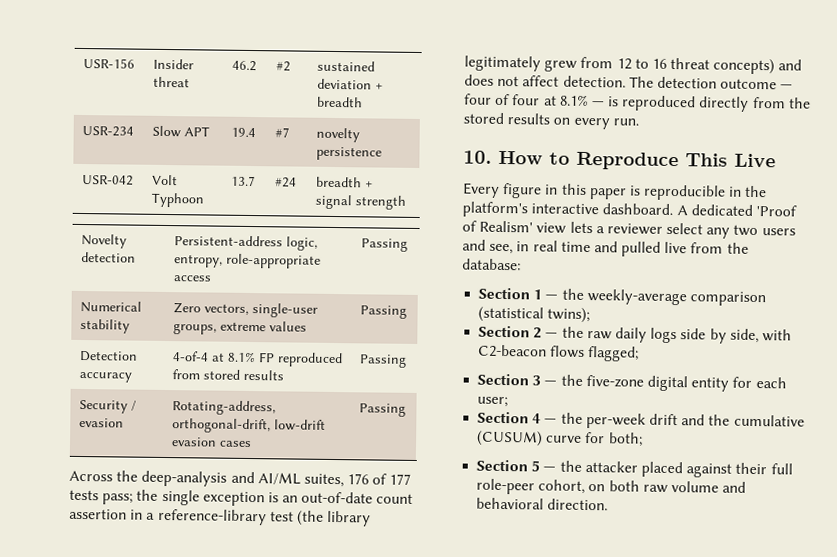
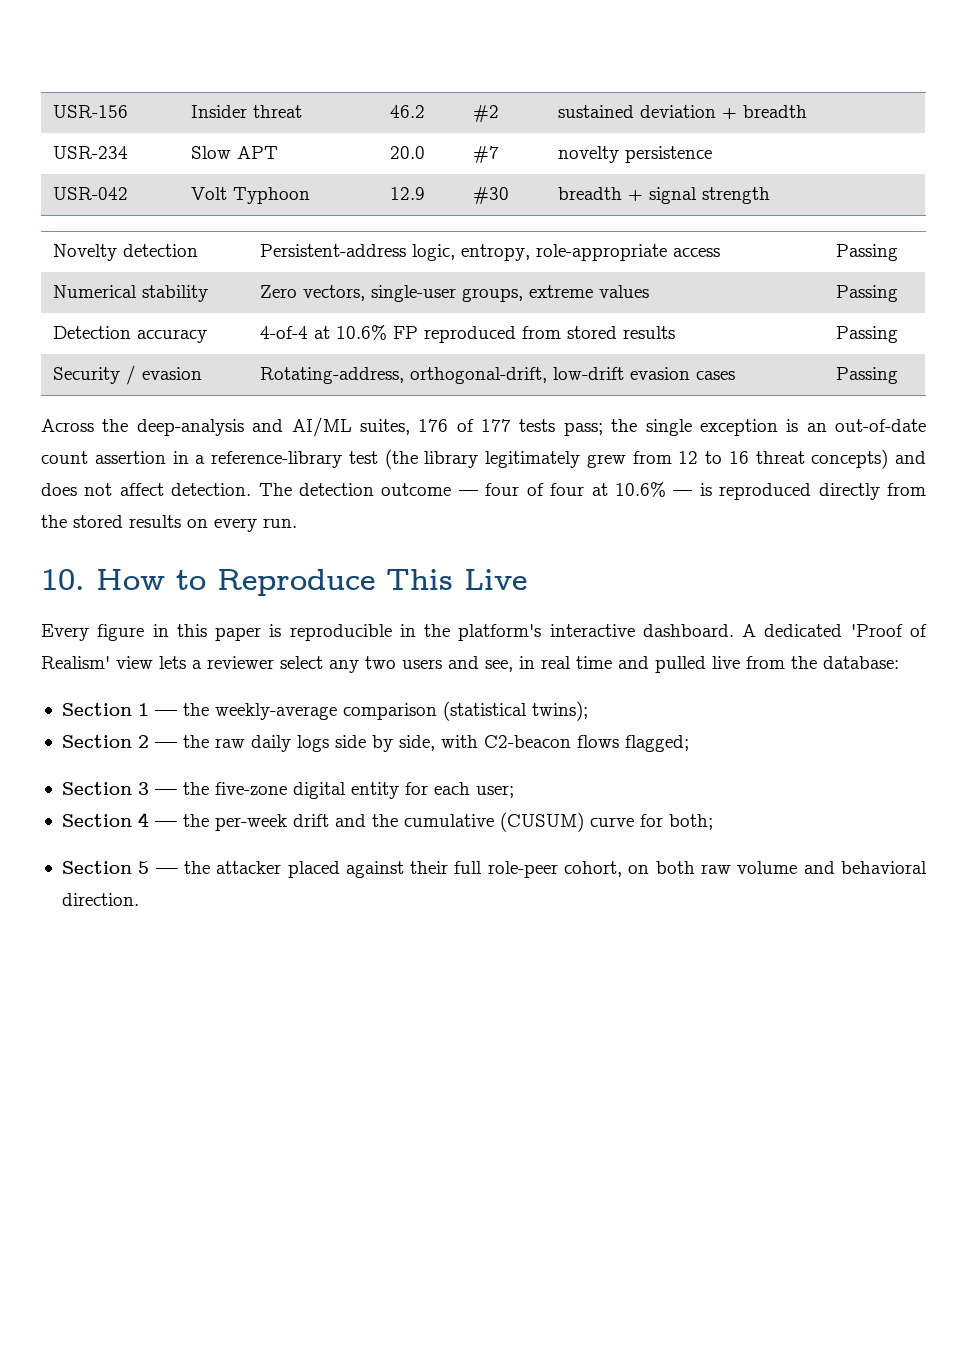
[231,127,257,138] 19.4 -> [390,146,426,159] 20.0
[231,175,257,187] [275,177,298,188] 13.7 | #24 -> [390,187,426,200] [473,187,510,204] 12.9 | #30
[227,351,257,363] 8.1% -> [336,325,388,340] 10.6%
[559,94,589,107] 8.1% -> [614,482,666,497] 10.6%

